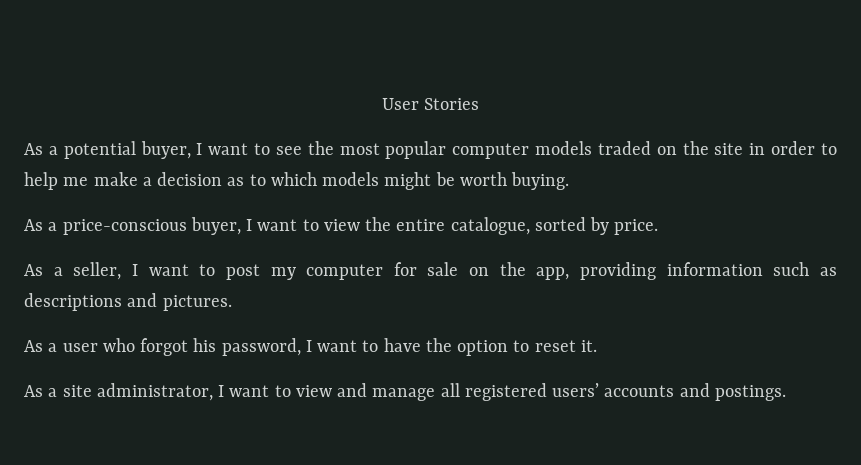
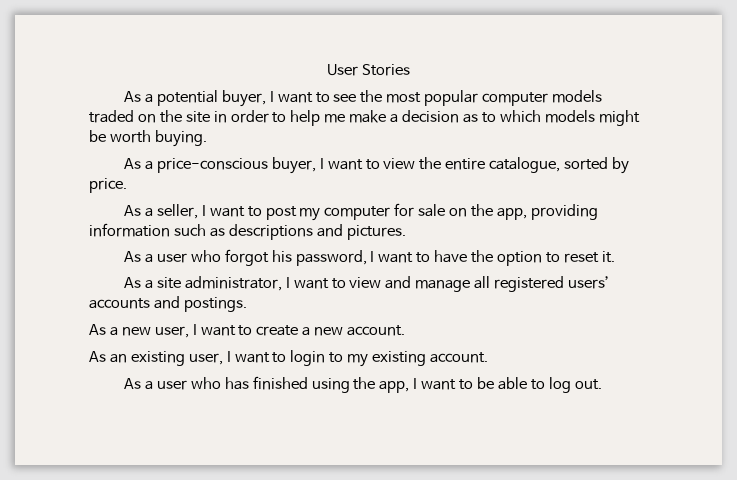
(786, 393) none -> [89,324,406,338] [89,350,489,367] [124,376,602,393] // As a new user, I want to create a new account. // As an existing user, I want to login to my existing account. // As a user who has finished using the app, I want to be able to log out.

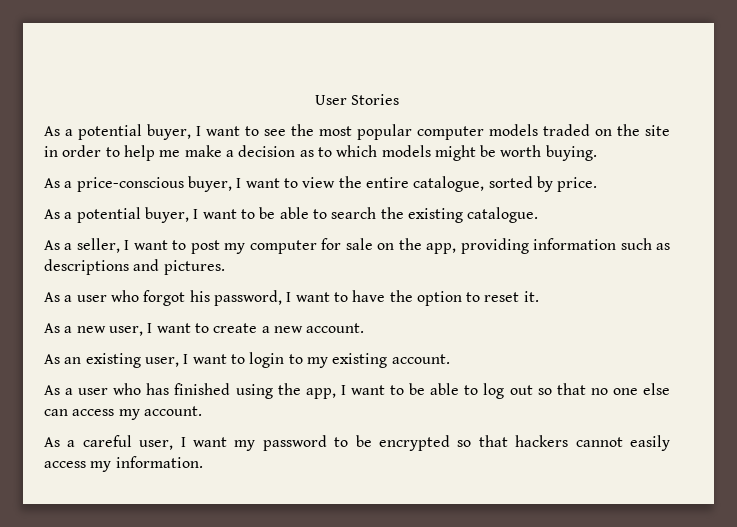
(127, 185) none -> [44,207,539,223] // As a potential buyer, I want to be able to search the existing catalogue.
[124,276,611,292] [89,296,247,312] // As a site administrator, I want to view and manage all registered users’ accounts and postings. -> (539, 296) none
[574,379,602,390] out. -> [509,383,670,395] [44,406,202,420] [44,435,670,451] [44,456,203,472] out so that no one else can access my account. // As a careful user, I want my password to be encrypted so that hackers cannot easily access my information.

